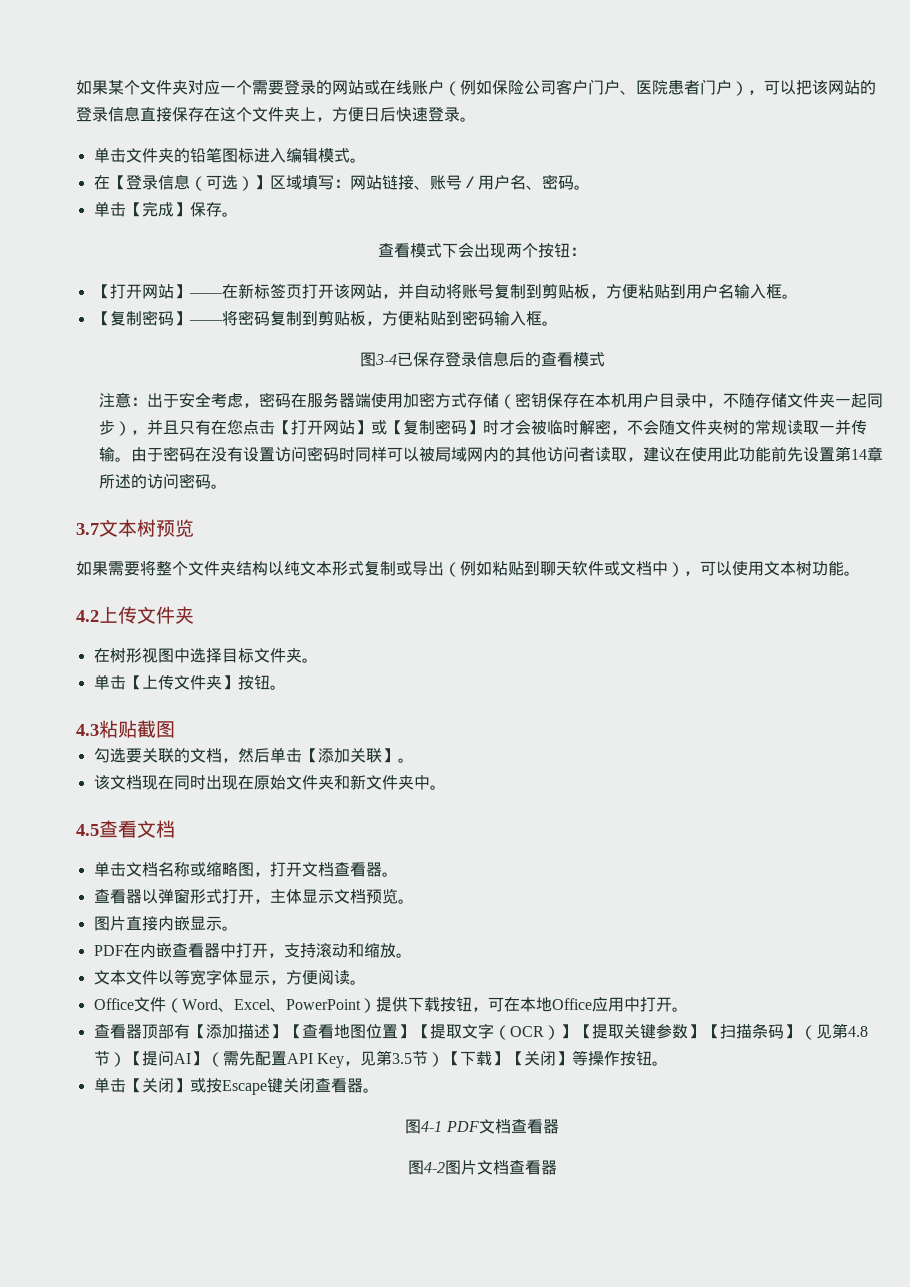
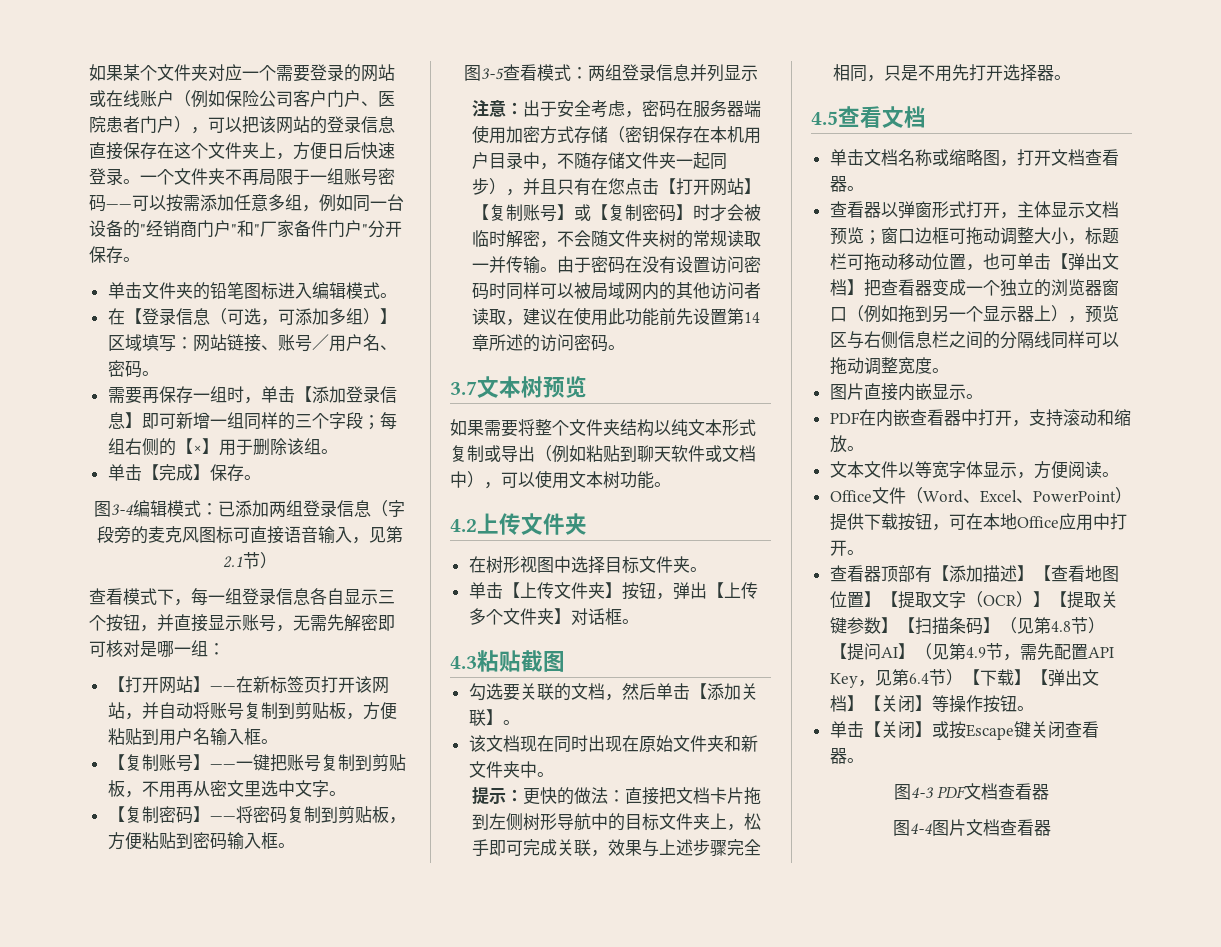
(476, 119) none -> [140,168,395,186] [89,194,404,212] [89,220,402,238] [89,246,140,263] 一个文件夹不再局限于一组账号密码——可以按需添加任意多组，例如同一台设备的"经销商门户"和"厂家备件门户"分开保存。
(238, 182) none -> [260,308,363,326] ，可添加多组
(590, 187) none -> [107,386,397,404] [107,412,397,430] [107,438,338,456] // 需要再保存一组时，单击【添加登录信息】即可新增一组同样的三个字段；每组右侧的【×】用于删除该组。
[378,242,570,258] 查看模式下会出现两个按钮 -> [94,500,405,517] [96,526,403,544] [222,552,277,569] [89,588,395,606] [89,614,395,632] [89,640,208,658] 图3-4编辑模式：已添加两组登录信息（字段旁的麦克风图标可直接语音输入，见第2.1节） // 查看模式下，每一组登录信息各自显示三个按钮，并直接显示账号，无需先解密即可核对是哪一组
(798, 296) none -> [107,754,406,772] [107,780,346,798] // 【复制账号】——一键把账号复制到剪贴板，不用再从密文里选中文字。
[374,351,605,367] 3-4已保存登录信息后的查看模式 -> [480,64,758,82] 3-5查看模式：两组登录信息并列显示
(371, 427) none -> [471,204,574,222] 【复制账号】
(270, 682) none -> [655,582,758,600] [468,608,622,625] ，弹出【上传多个文件夹】对话框
(446, 787) none -> [471,787,761,805] [471,813,761,831] [471,839,761,857] [832,64,1071,82] // 提示：更快的做法：直接把文档卡片拖到左侧树形导航中的目标文件夹上，松手即可完成关联，效果与上述步骤完全相同，只是不用先打开选择器。
(398, 896) none -> [863,227,1119,245] [829,253,1119,271] [829,279,1119,297] [829,305,1119,323] [829,331,1119,349] [829,357,932,375] ；窗口边框可拖动调整大小，标题栏可拖动移动位置，也可单击【弹出文档】把查看器变成一个独立的浏览器窗口（例如拖到另一个显示器上），预览区与右侧信息栏之间的分隔线同样可以拖动调整宽度
(223, 1059) none -> [931,643,1020,661] 见第4.9节，
[391,1053,412,1064] 3.5 -> [908,673,929,684] 6.4
(524, 1058) none -> [1047,669,1099,687] [829,695,881,712] 弹出文档】【
[421,1121,443,1132] 4-1 -> [910,787,934,798] 4-3
[423,1162,445,1173] 4-2 -> [909,823,933,834] 4-4

